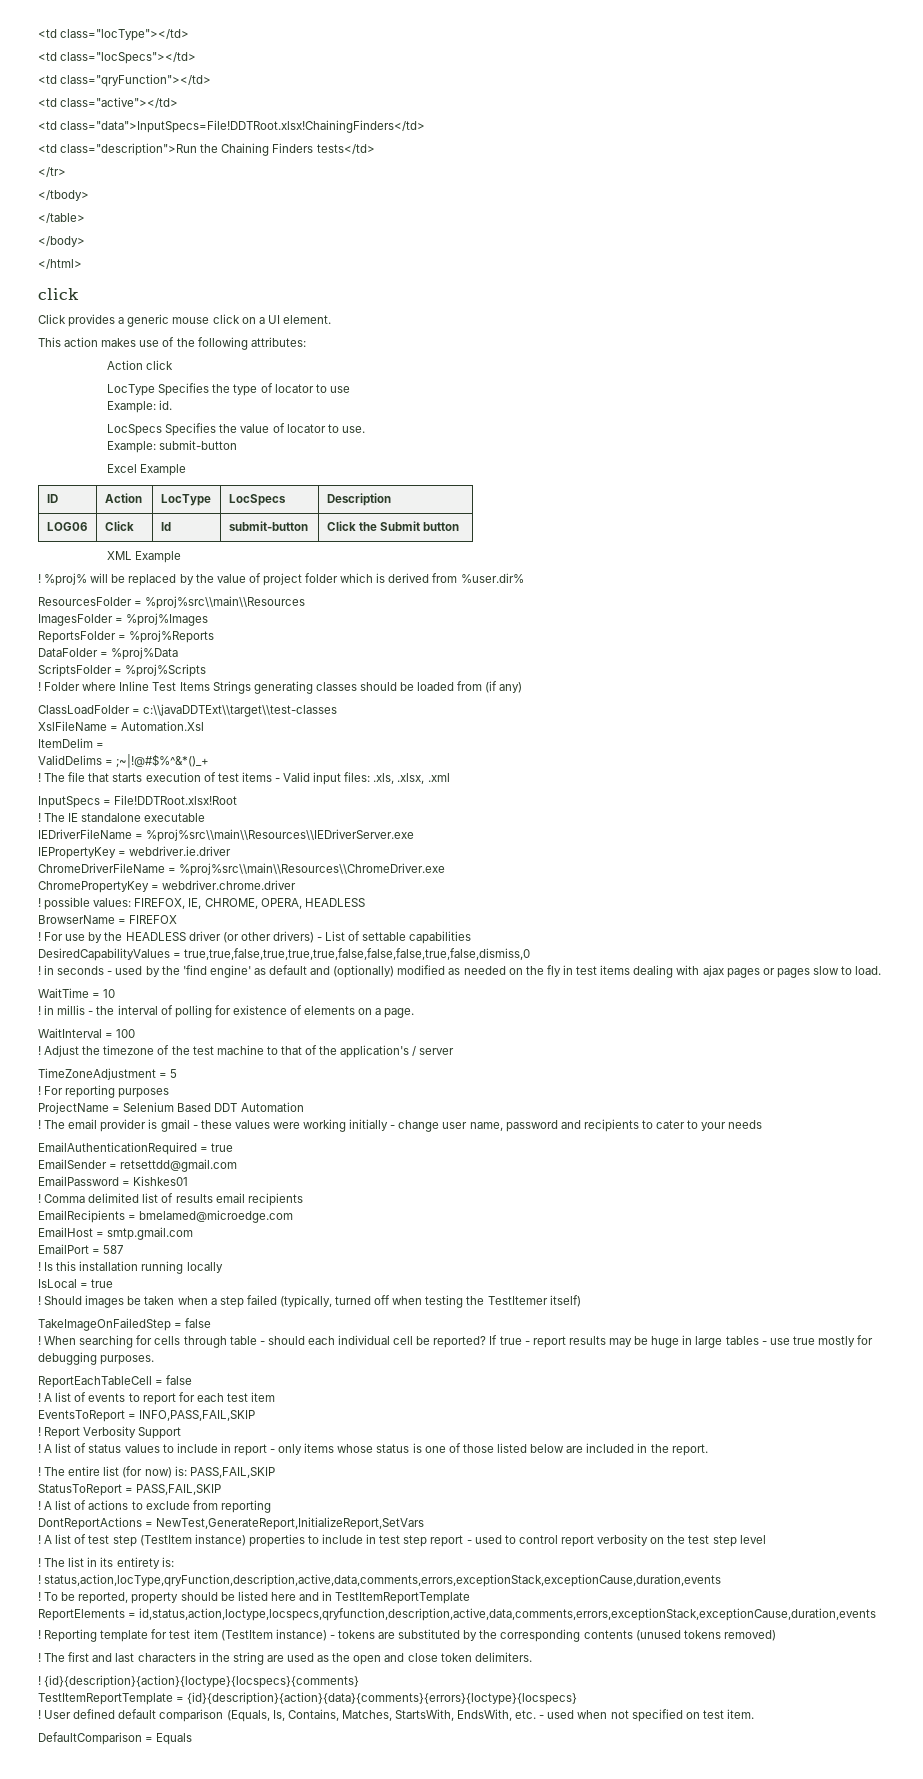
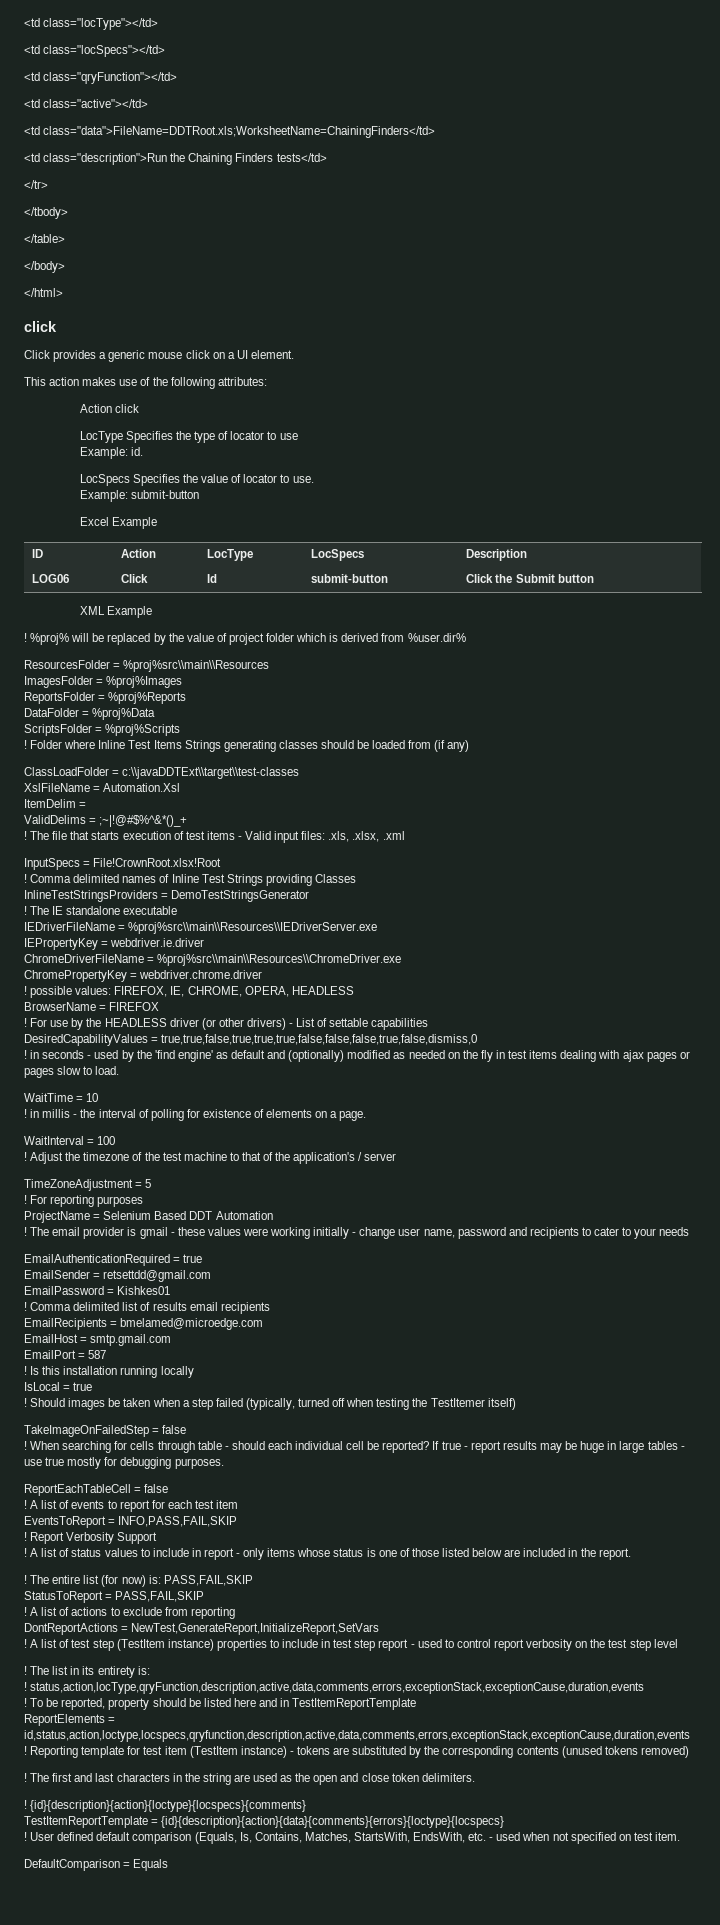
[60,120,426,133] class="data">InputSpecs=File!DDTRoot.xlsx!ChainingFinders</td> -> [43,126,436,138] class="data">FileName=DDTRoot.xls;WorksheetName=ChainingFinders</td>
[114,795,238,805] File!DDTRoot.xlsx!Root -> [93,858,222,867] [24,874,356,886] [24,890,310,902] File!CrownRoot.xlsx!Root // ! Comma delimited names of Inline Test Strings providing Classes // InlineTestStringsProviders = DemoTestStringsGenerator

